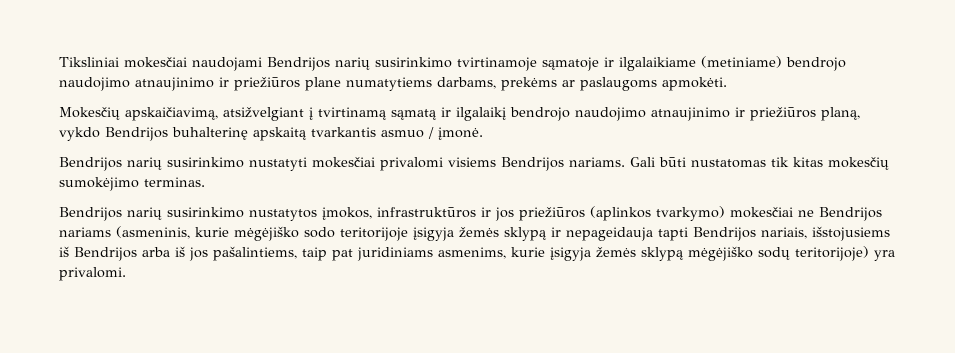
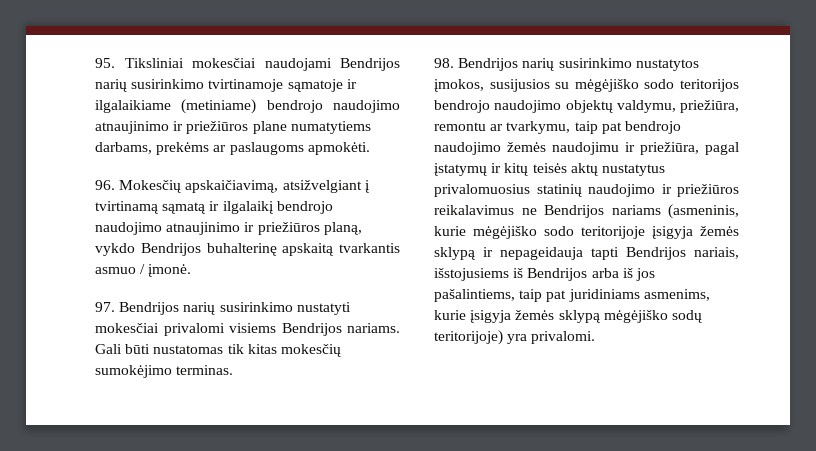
(59, 62) none -> [95,58,115,68] 95.
(727, 84) none -> [95,180,115,190] 96.
(483, 133) none -> [95,302,115,312] 97.
(205, 182) none -> [434,58,454,68] 98.
[377,206,793,221] infrastruktūros ir jos priežiūros (aplinkos tvarkymo) mokesčiai -> [489,79,739,92] [434,100,739,113] [434,121,681,134] [434,142,739,155] [434,163,665,176] [434,184,739,197] [434,205,514,215] susijusios su mėgėjiško sodo teritorijos bendrojo naudojimo objektų valdymu, priežiūra, remontu ar tvarkymu, taip pat bendrojo naudojimo žemės naudojimu ir priežiūra, pagal įstatymų ir kitų teisės aktų nustatytus privalomuosius statinių naudojimo ir priežiūros reikalavimus

